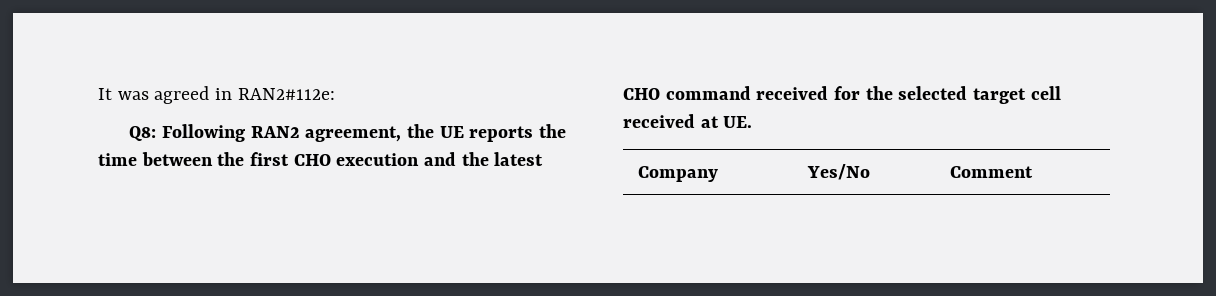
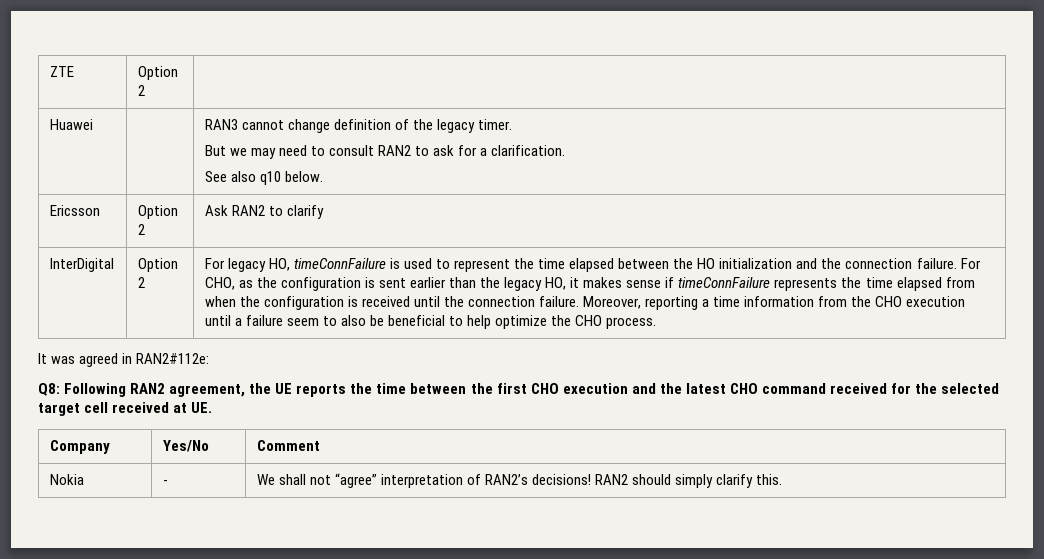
(98, 94) none -> [49,66,74,77] [137,66,178,80] [137,85,145,96] [49,119,93,130] [204,119,512,133] [204,145,566,159] [204,171,323,185] [49,205,100,216] [137,205,178,219] [137,224,145,235] [204,205,324,219] [49,258,114,272] [137,258,178,272] [137,277,145,288] [204,258,981,272] [204,277,975,291] [204,296,966,310] [204,315,657,329] ZTE | Option 2 | // Huawei | | RAN3 cannot change definition of the legacy timer. // But we may need to consult RAN2 to ask for a clarification. // See also q10 below. // Ericsson | Option 2 | Ask RAN2 to clarify // InterDigital | Option 2 | For legacy HO, timeConnFailure is used to represent the time elapsed between the HO initialization and the connection failure. For CHO, as the configuration is sent earlier than the legacy HO, it makes sense if timeConnFailure represents the time elapsed from when the configuration is received until the connection failure. Moreover, reporting a time information from the CHO execution until a failure seem to also be beneficial to help optimize the CHO process. //
(1034, 172) none -> [49,474,84,485] [162,480,168,485] [256,473,783,488] // Nokia | - | We shall not “agree” interpretation of RAN2’s decisions! RAN2 should simply clarify this.

